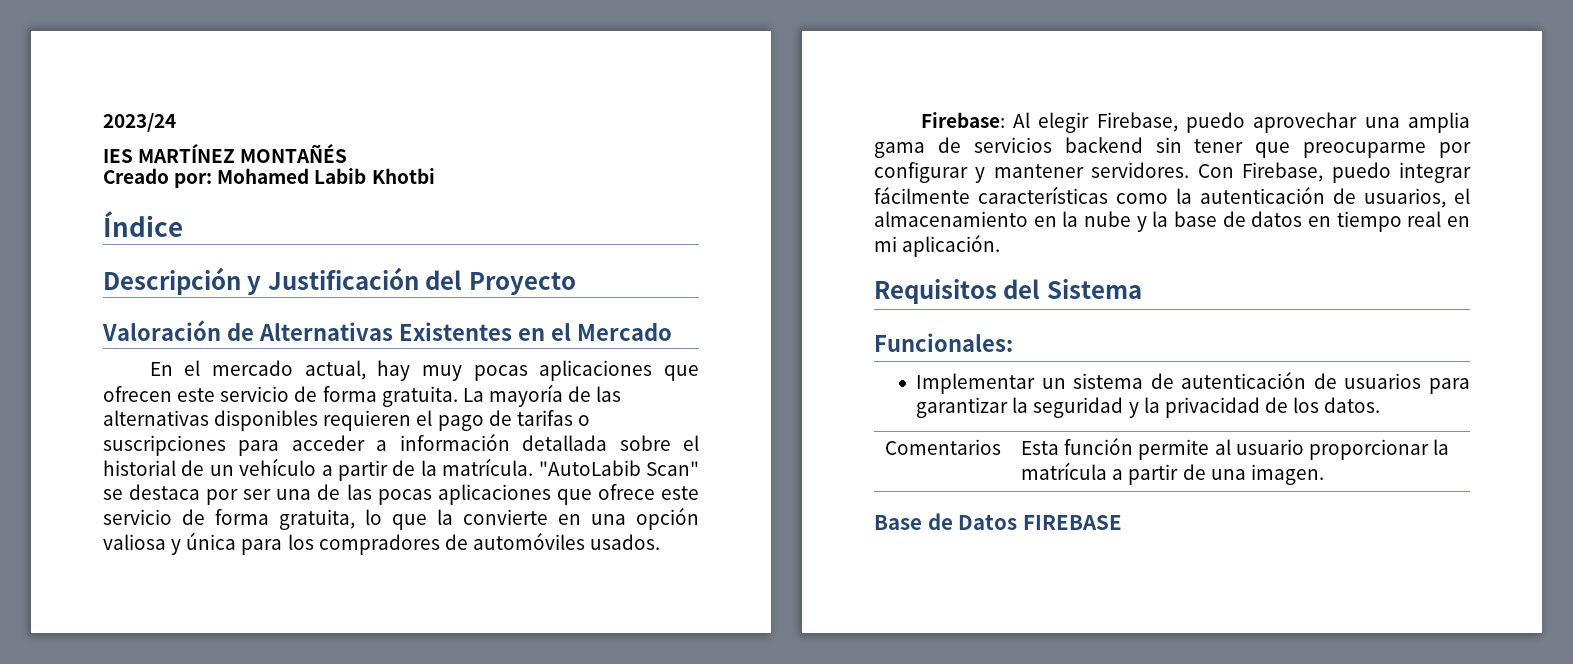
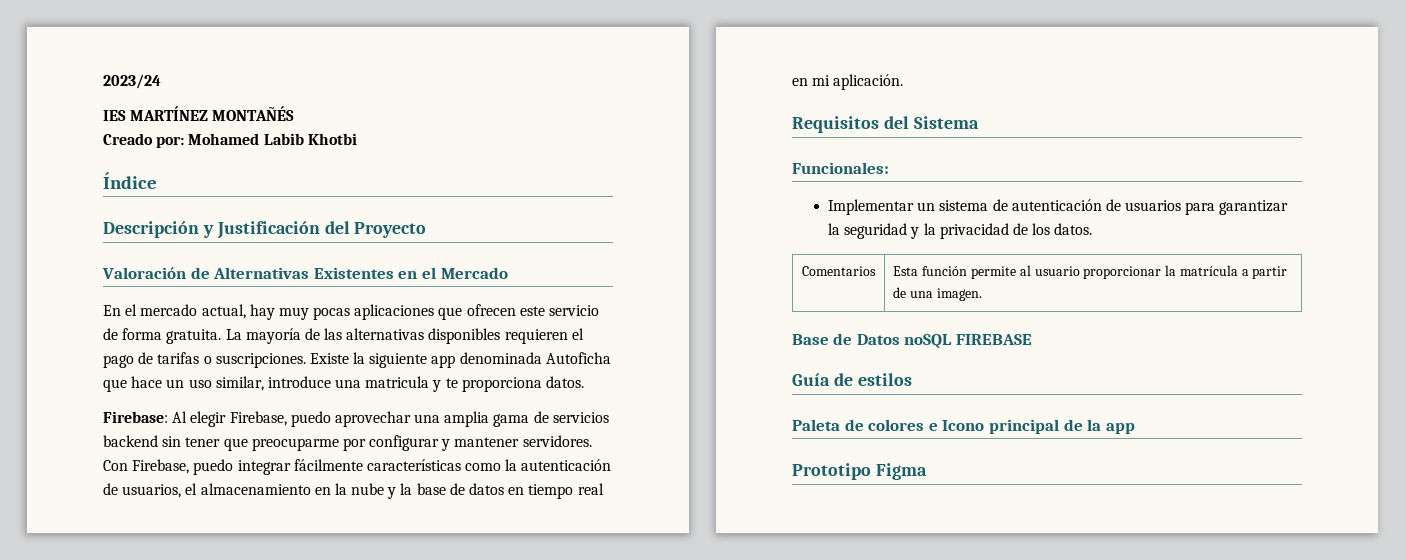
[103,434,700,456] [103,458,699,481] [103,484,699,505] [103,508,699,530] [103,532,661,555] suscripciones para acceder a información detallada sobre el historial de un vehículo a partir de la matrícula. "AutoLabib Scan" se destaca por ser una de las pocas aplicaciones que ofrece este servicio de forma gratuita, lo que la convierte en una opción valiosa y única para los compradores de automóviles usados. -> [215,352,611,368] [103,376,585,392] suscripciones. Existe la siguiente app denominada Autoficha que hace un uso similar, introduce una matricula y te proporciona datos.
(1018, 522) none -> [904,334,953,349] noSQL
(1122, 522) none -> [792,373,912,386] [792,419,1135,434] [792,463,927,480] // Guía de estilos // Paleta de colores e Icono principal de la app // Prototipo Figma

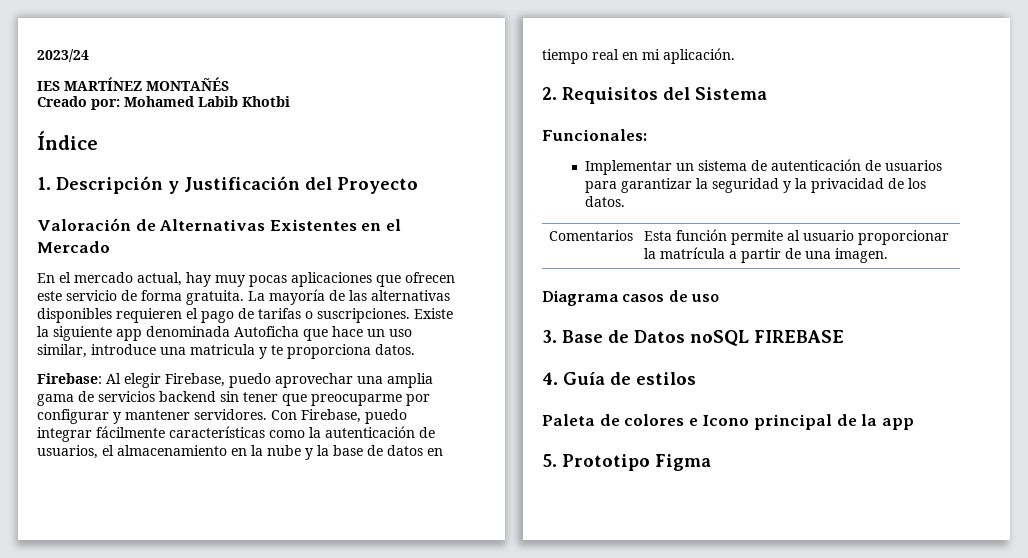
(157, 180) none -> [37,177,51,190] 1.
(904, 82) none -> [542,87,557,100] 2.
(983, 294) none -> [542,290,719,306] [542,330,557,343] Diagrama casos de uso // 3.
(1032, 339) none -> [542,372,558,385] 4.
(1135, 428) none -> [542,454,557,467] 5.

